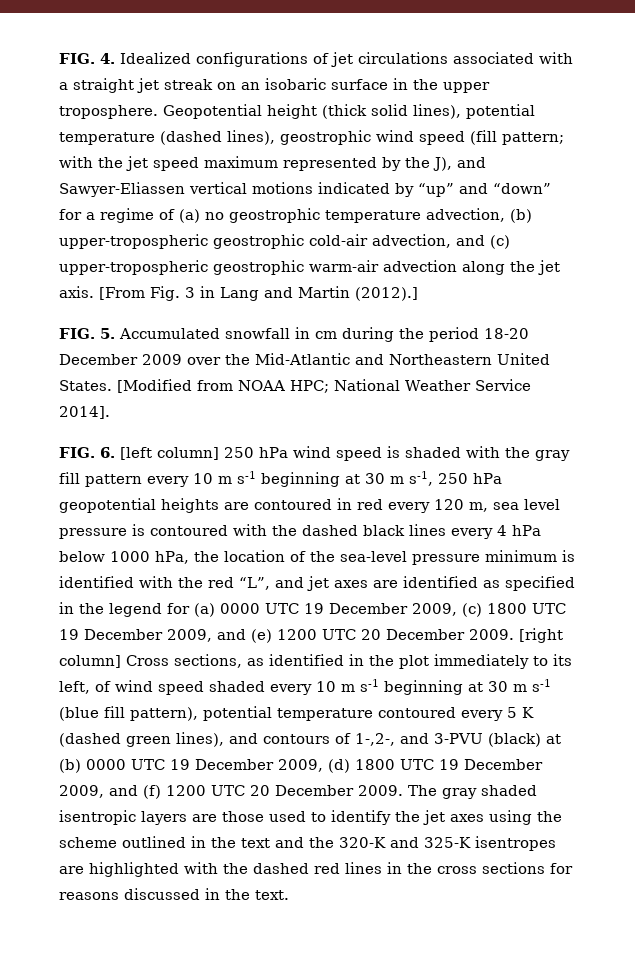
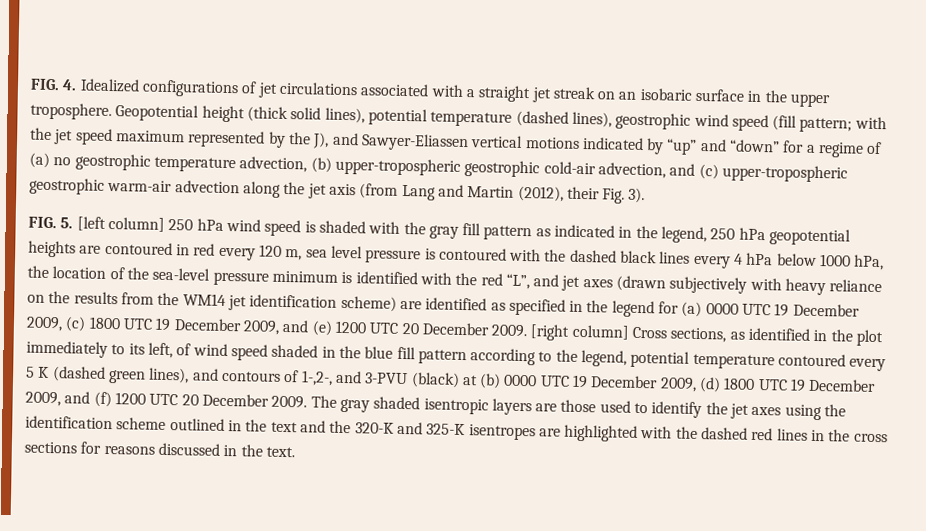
[59,286,418,301] [59,327,529,342] [59,353,550,365] [59,379,531,393] [59,406,110,419] [59,447,115,458] axis. [From Fig. 3 in Lang and Martin (2012).] // FIG. 5. Accumulated snowfall in cm during the period 18-20 December 2009 over the Mid-Atlantic and Northeastern United States. [Modified from NOAA HPC; National Weather Service 2014]. // FIG. 6. -> [328,183,646,204] [28,216,74,229] axis (from Lang and Martin (2012), their Fig. 3). // FIG. 5.
[147,471,433,487] every 10 m s-1 beginning at 30 m s-1, -> [535,224,708,244] as indicated in the legend,
(368, 584) none -> [616,275,883,296] [27,290,397,312] (drawn subjectively with heavy reliance on the results from the WM14 jet identification scheme)
[270,679,551,695] [59,706,198,721] every 10 m s-1 beginning at 30 m s-1 (blue fill pattern), -> [321,345,628,367] in the blue fill pattern according to the legend,
(562, 816) none -> [25,415,113,430] identification

